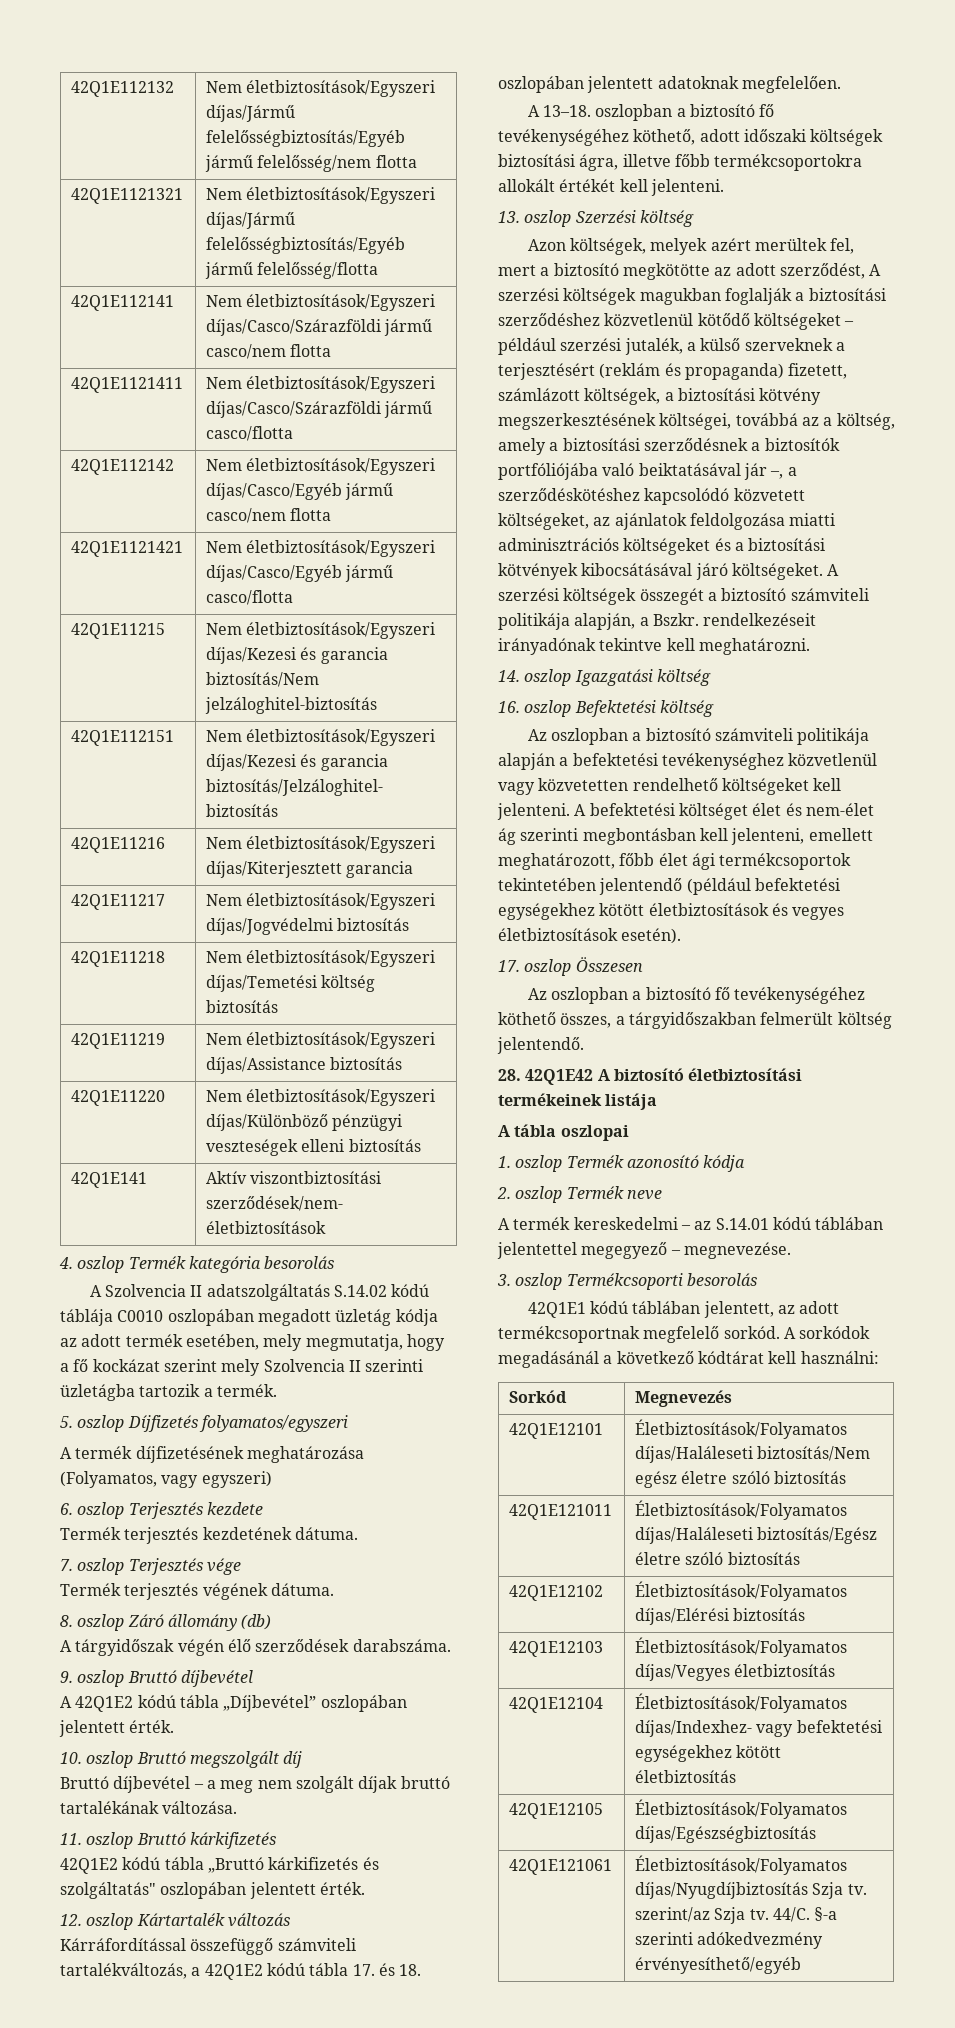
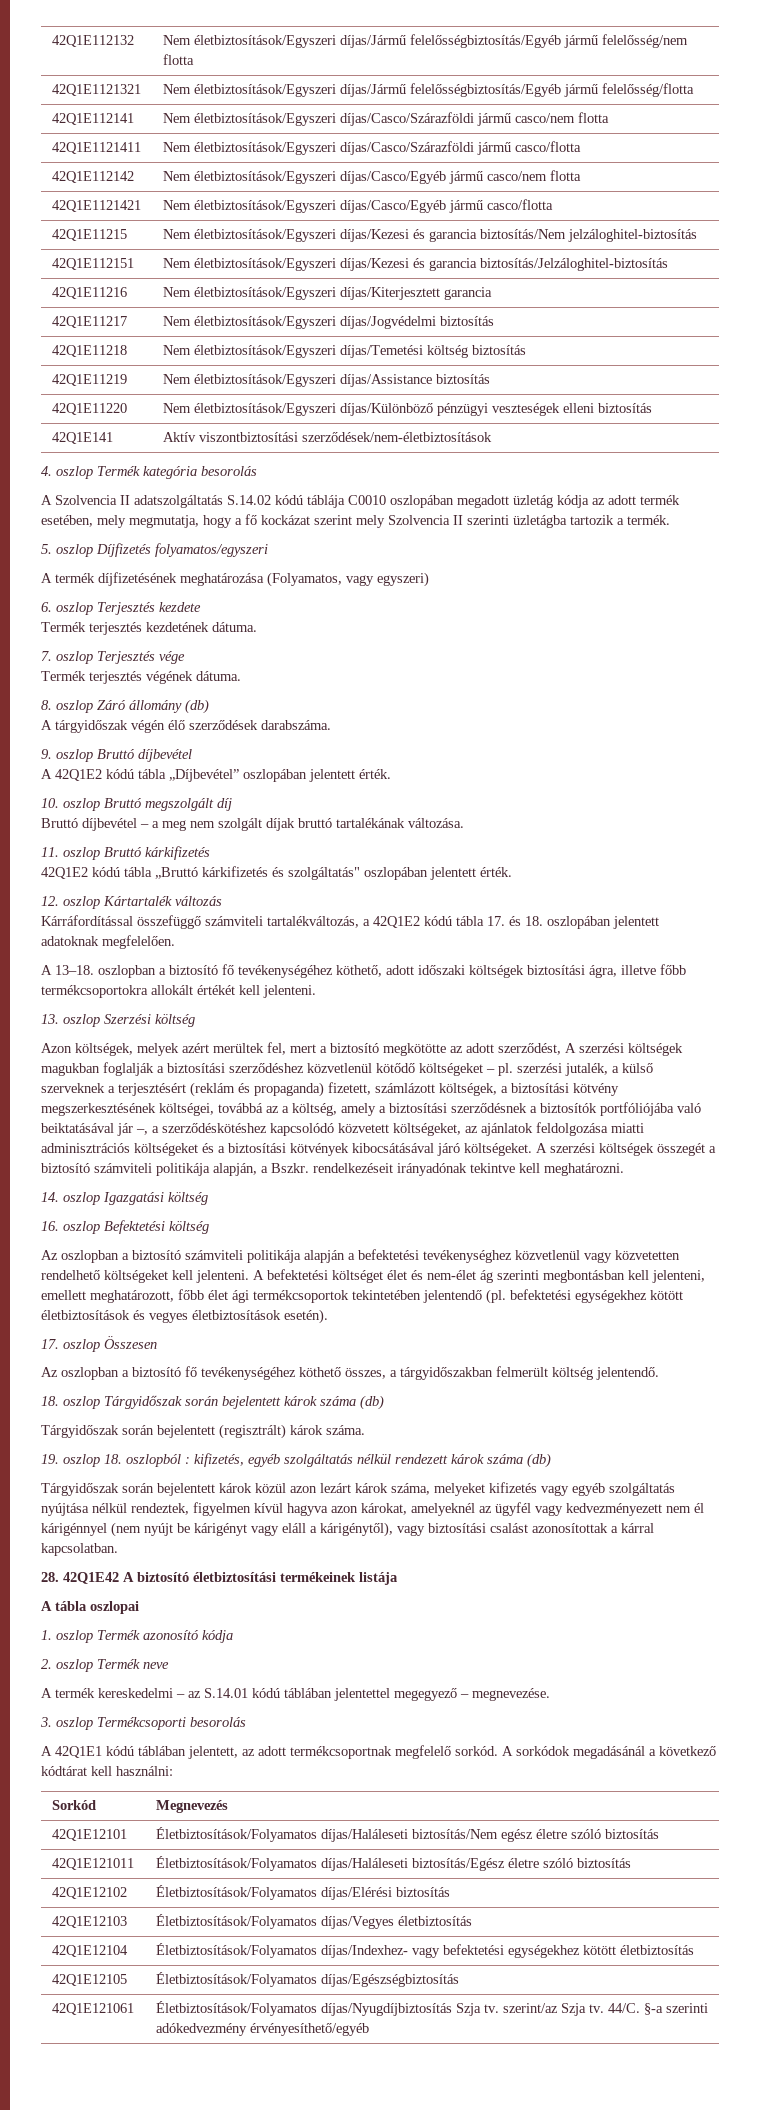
[498,338,556,355] például -> [498,1063,513,1076] pl.
[686,878,751,895] (például -> [486,1289,506,1304] (pl.
(584, 1045) none -> [41,1395,384,1410] [41,1424,365,1439] [41,1453,551,1468] [41,1482,675,1496] [41,1502,704,1516] [41,1522,654,1537] [41,1543,118,1556] // 18. oszlop Tárgyidőszak során bejelentett károk száma (db) // Tárgyidőszak során bejelentett (regisztrált) károk száma. // 19. oszlop 18. oszlopból : kifizetés, egyéb szolgáltatás nélkül rendezett károk száma (db) // Tárgyidőszak során bejelentett károk közül azon lezárt károk száma, melyeket kifizetés vagy egyéb szolgáltatás nyújtása nélkül rendeztek, figyelmen kívül hagyva azon károkat, amelyeknél az ügyfél vagy kedvezményezett nem él kárigénnyel (nem nyújt be kárigényt vagy eláll a kárigénytől), vagy biztosítási csalást azonosítottak a kárral kapcsolatban.
(757, 1279) none -> [41,1746,52,1756] A

